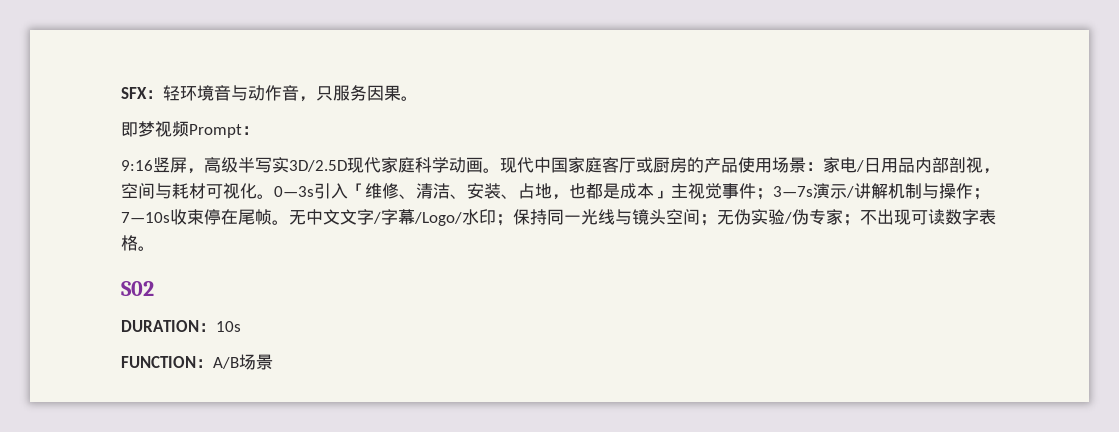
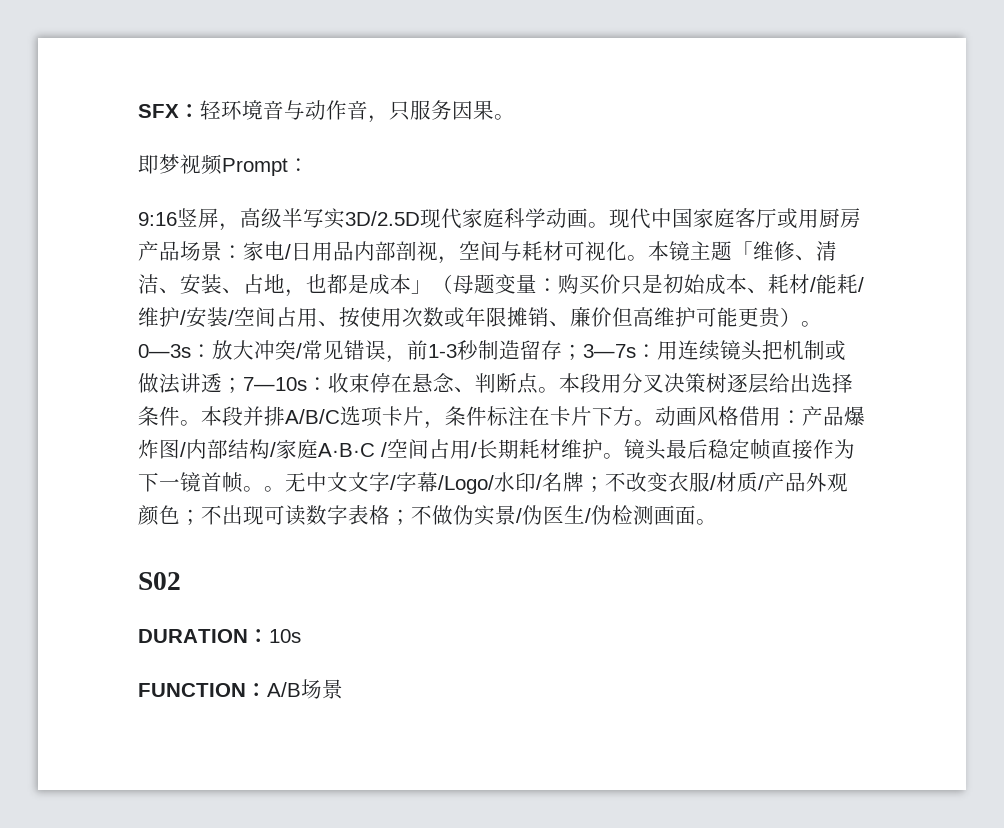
[653,157,772,173] 厨房的产品使用 -> [798,208,861,228] [138,241,180,261] 用厨房产品
[274,183,348,199] 0—3s引入 -> [648,241,732,261] 本镜主题
[671,183,990,200] [121,209,272,225] 主视觉事件；3—7s演示/讲解机制与操作；7—10s收束停在尾帧 -> [432,274,864,295] [138,307,822,328] [138,340,846,363] [138,373,853,394] [138,406,865,429] [138,439,855,460] [138,472,264,493] （母题变量：购买价只是初始成本、耗材/能耗/维护/安装/空间占用、按使用次数或年限摊销、廉价但高维护可能更贵）。0—3s：放大冲突/常见错误，前1-3秒制造留存；3—7s：用连续镜头把机制或做法讲透；7—10s：收束停在悬念、判断点。本段用分叉决策树逐层给出选择条件。本段并排A/B/C选项卡片，条件标注在卡片下方。动画风格借用：产品爆炸图/内部结构/家庭A·B·C /空间占用/长期耗材维护。镜头最后稳定帧直接作为下一镜首帧。
[496,209,843,226] ；保持同一光线与镜头空间；无伪实验/伪专家 -> [536,472,848,492] [138,505,180,526] /名牌；不改变衣服/材质/产品外观颜色
(138, 243) none -> [390,505,696,526] ；不做伪实景/伪医生/伪检测画面

